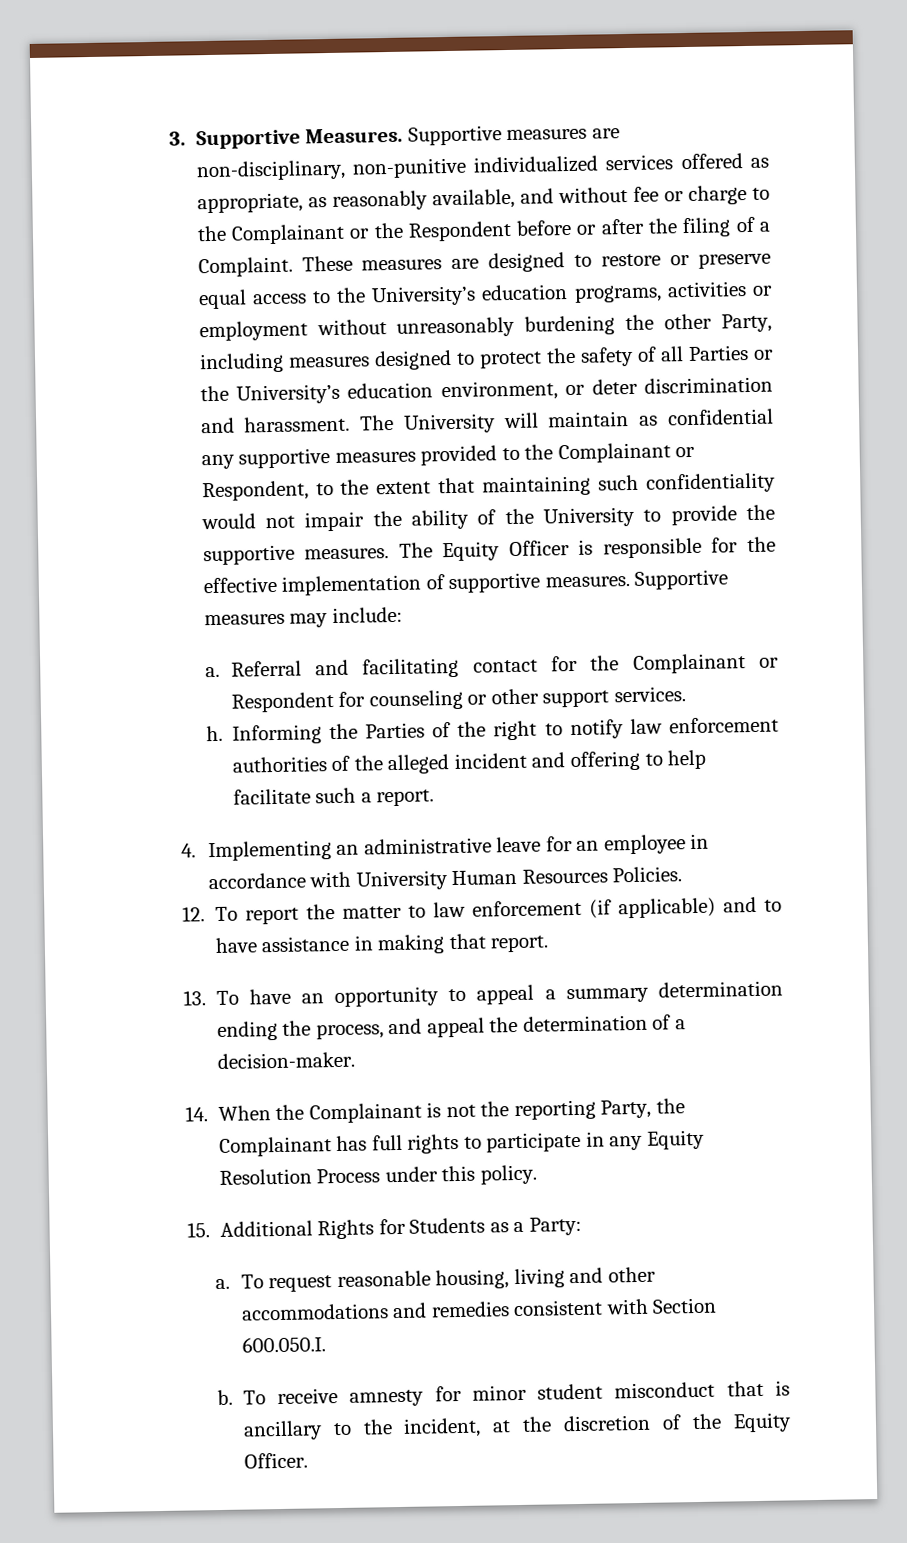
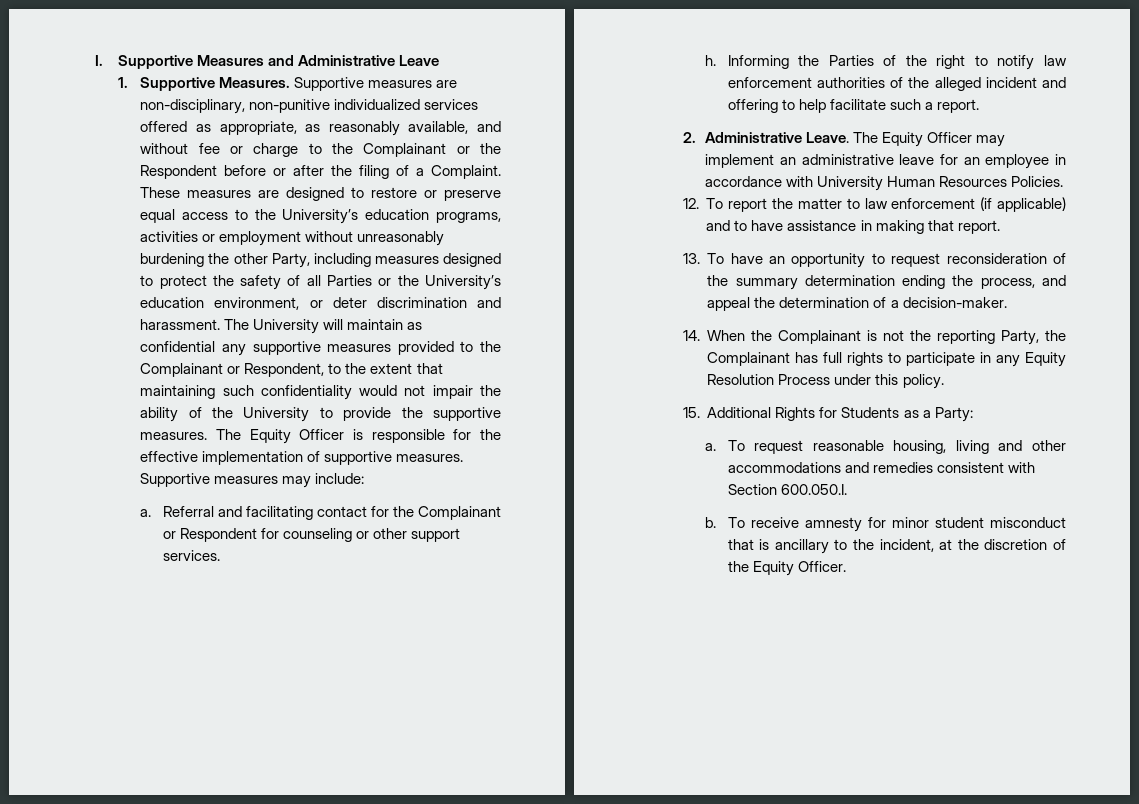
[169,131,187,146] 3. -> [95,55,440,69] [117,77,128,88] I. Supportive Measures and Administrative Leave // 1.
[181,840,332,862] 4. Implementing -> [682,132,1006,147] [705,154,775,168] 2. Administrative Leave. The Equity Officer may implement
[476,984,556,1005] appeal a -> [891,253,1066,267] [707,275,729,286] request reconsideration of the

